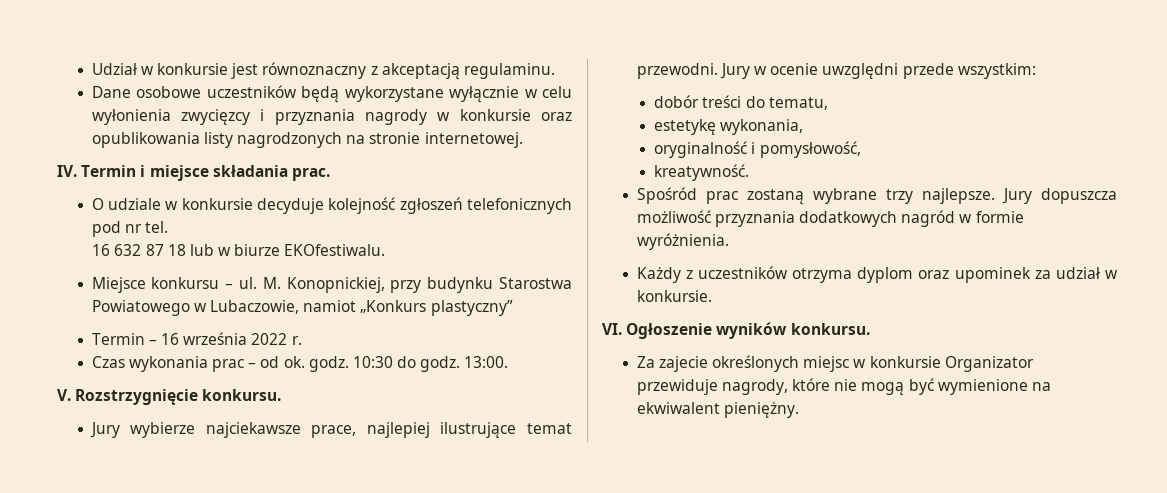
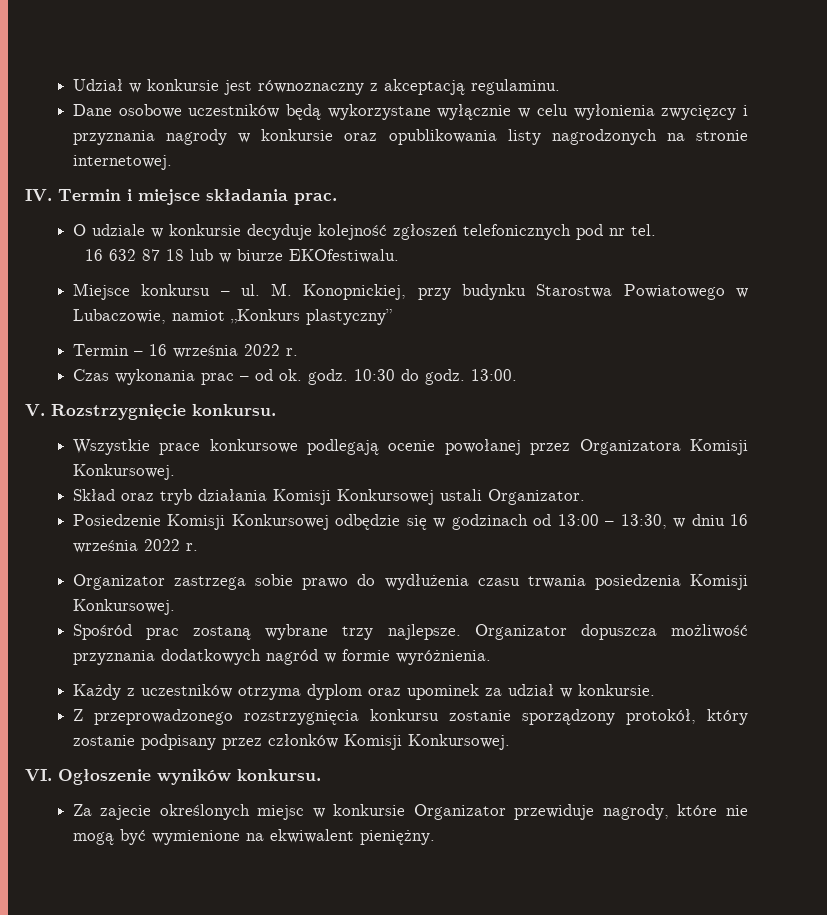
[89,422,572,439] [636,63,1036,79] [654,95,828,110] [654,119,804,135] [654,141,861,158] [654,164,750,181] Jury wybierze najciekawsze prace, najlepiej ilustrujące temat przewodni. Jury w ocenie uwzględni przede wszystkim: // dobór treści do tematu, // estetykę wykonania, // oryginalność i pomysłowość, // kreatywność. -> [72,439,749,455] [72,464,175,480] [72,489,585,505] [72,514,748,530] [72,539,198,553] [72,574,748,590] [72,599,175,615] Wszystkie prace konkursowe podlegają ocenie powołanej przez Organizatora Komisji Konkursowej. // Skład oraz tryb działania Komisji Konkursowej ustali Organizator. // Posiedzenie Komisji Konkursowej odbędzie się w godzinach od 13:00 – 13:30, w dniu 16 września 2022 r. // Organizator zastrzega sobie prawo do wydłużenia czasu trwania posiedzenia Komisji Konkursowej.
[1001,188,1032,204] Jury -> [474,624,567,640] Organizator
(712, 296) none -> [72,709,748,725] [72,734,510,750] // Z przeprowadzonego rozstrzygnięcia konkursu zostanie sporządzony protokół, który zostanie podpisany przez członków Komisji Konkursowej.

